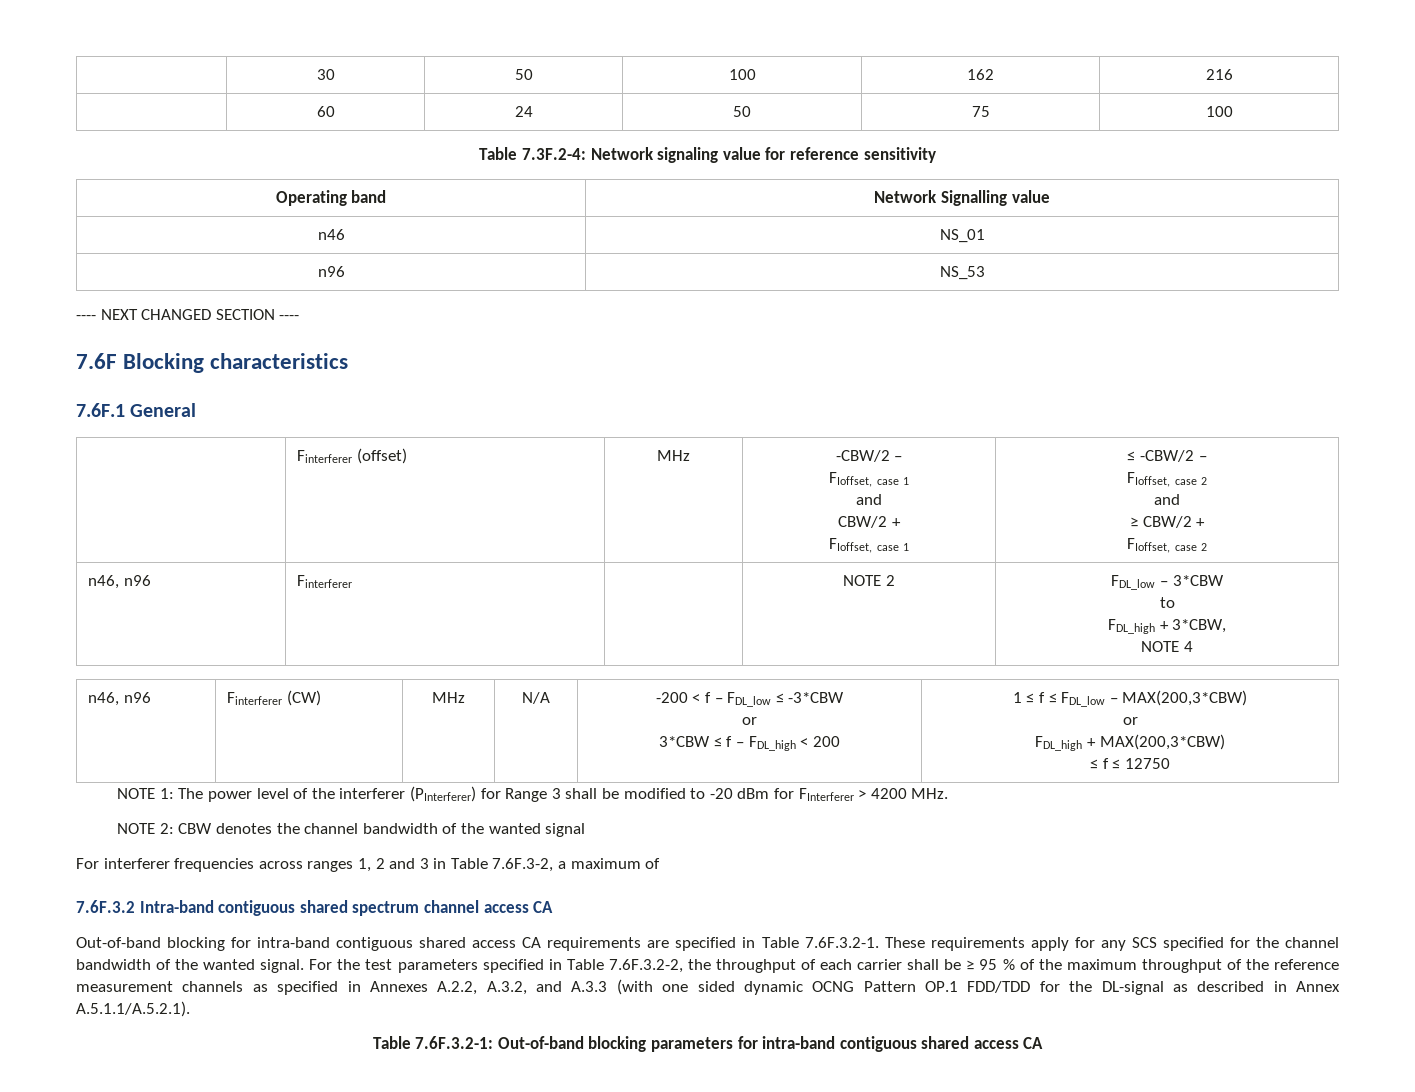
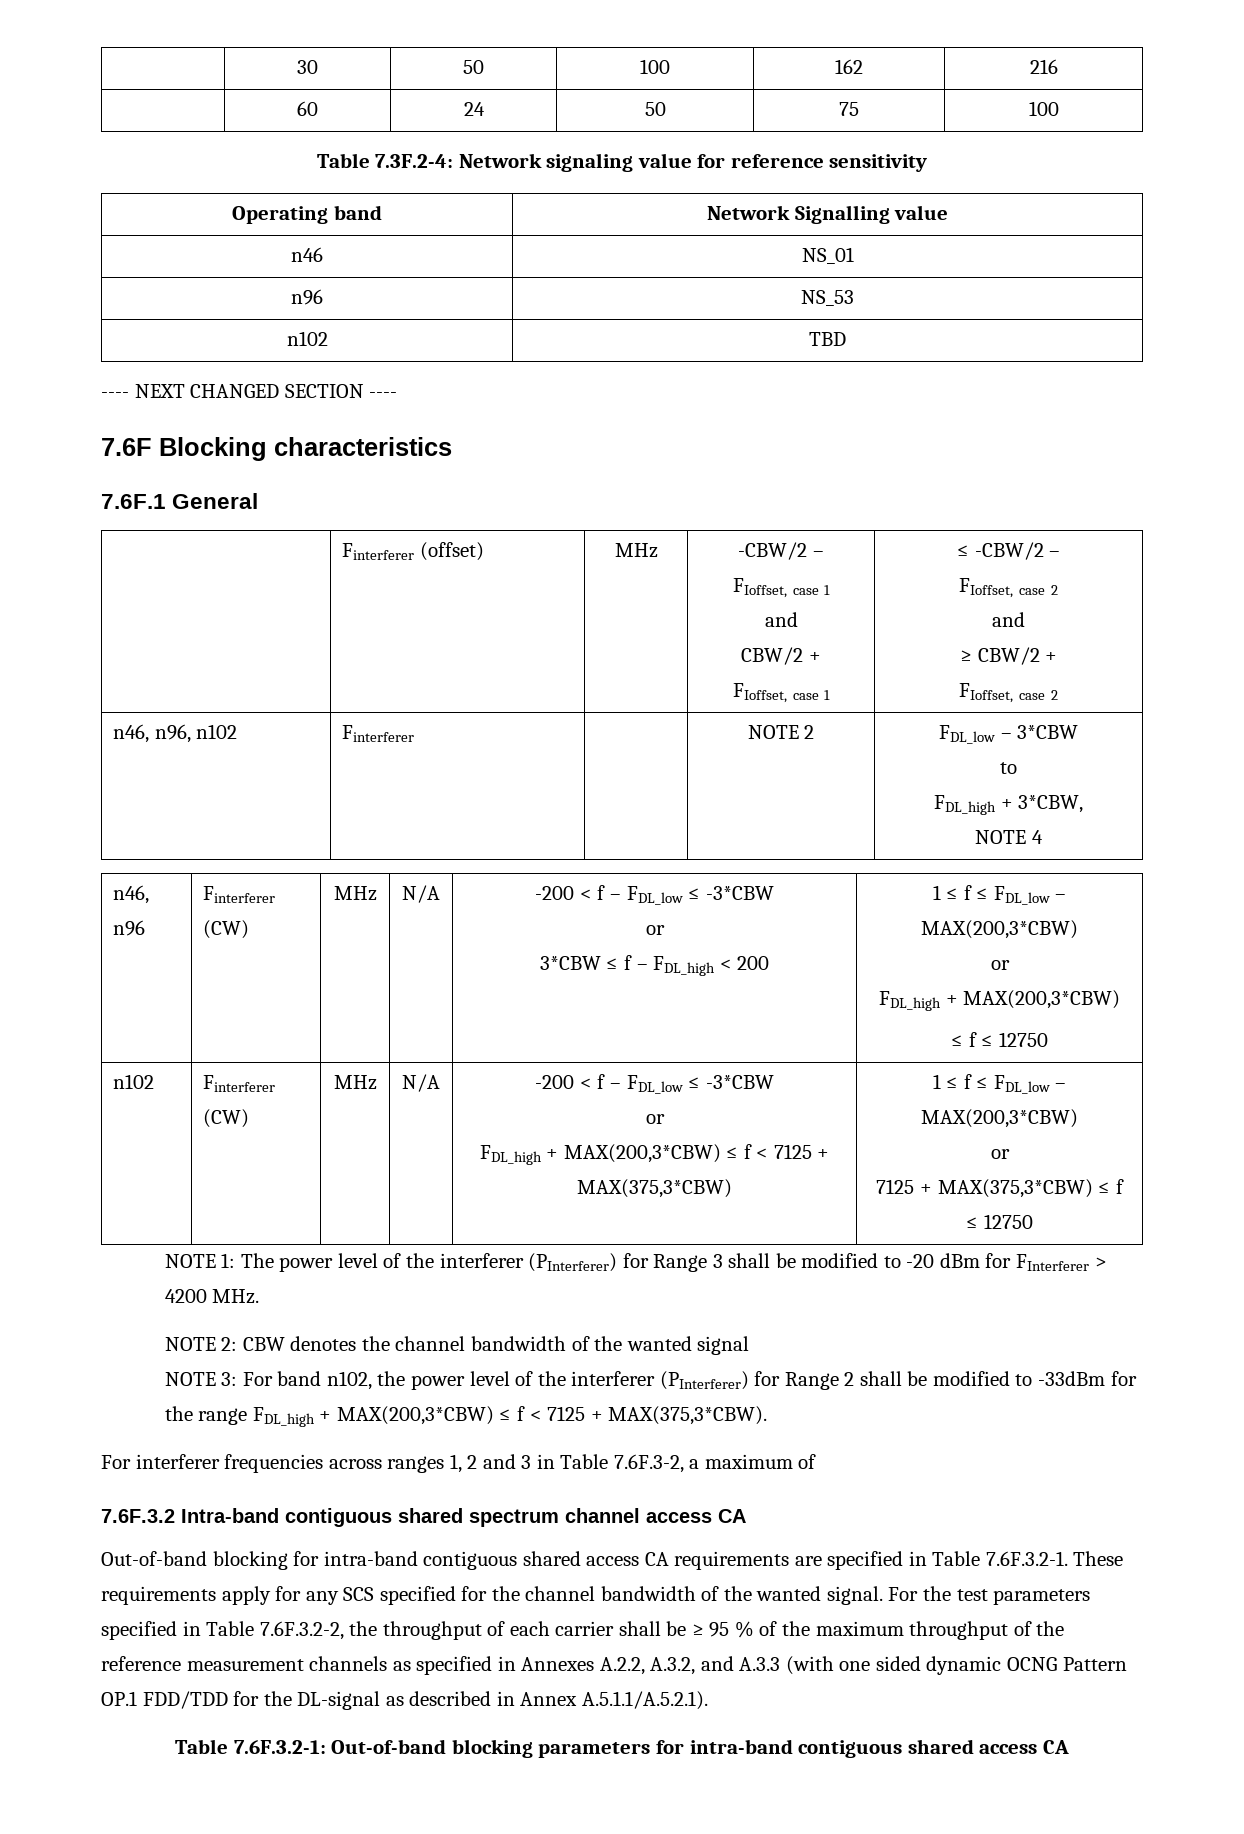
(985, 273) none -> [286,331,328,346] [809,332,846,346] // n102 | TBD
[124,575,152,586] n96 -> [154,724,238,743] n96, n102
(1170, 763) none -> [113,1074,155,1089] [203,1075,276,1092] [203,1109,250,1128] [333,1075,377,1090] [402,1074,440,1092] [535,1074,774,1094] [645,1114,665,1124] [479,1144,830,1165] [577,1179,732,1198] [932,1074,1067,1094] [921,1109,1078,1128] [990,1149,1010,1159] [876,1179,1124,1198] [966,1214,1033,1229] // n102 | Finterferer (CW) | MHz | N/A | -200 < f – FDL_low ≤ -3*CBW // or // FDL_high + MAX(200,3*CBW) ≤ f < 7125 + MAX(375,3*CBW) | 1 ≤ f ≤ FDL_low – MAX(200,3*CBW) // or // 7125 + MAX(375,3*CBW) ≤ f ≤ 12750
(586, 830) none -> [164,1371,1137,1390] [164,1406,768,1427] // NOTE 3: For band n102, the power level of the interferer (PInterferer) for Range 2 shall be modified to -33dBm for the range FDL_high + MAX(200,3*CBW) ≤ f < 7125 + MAX(375,3*CBW).

